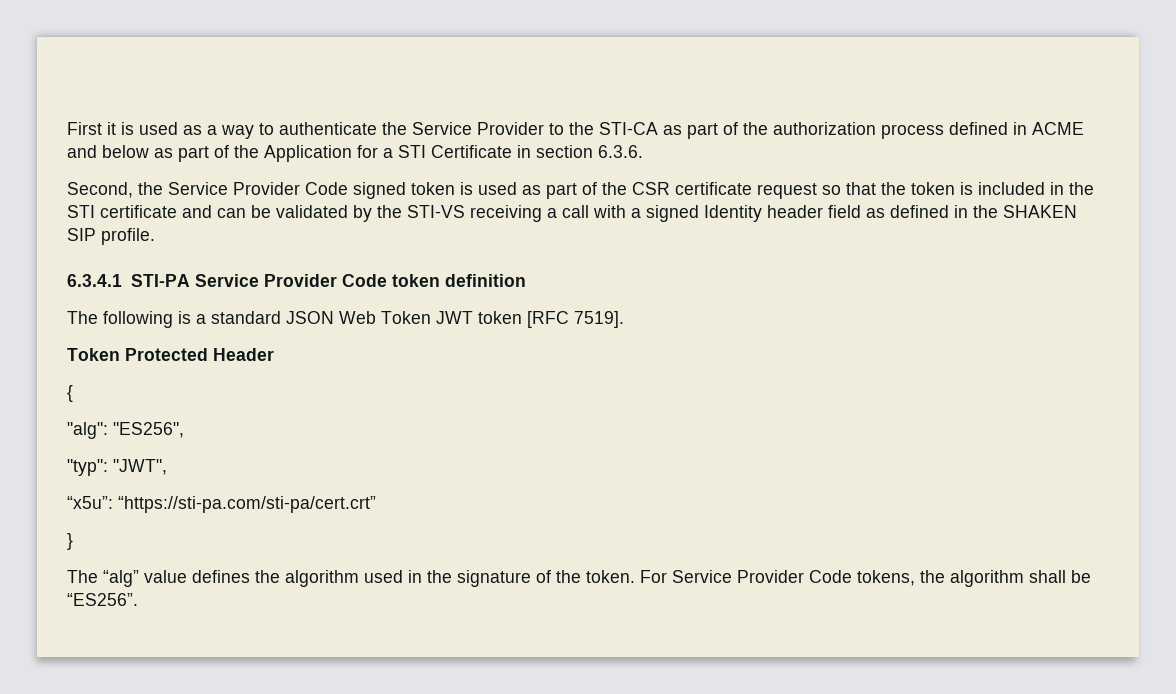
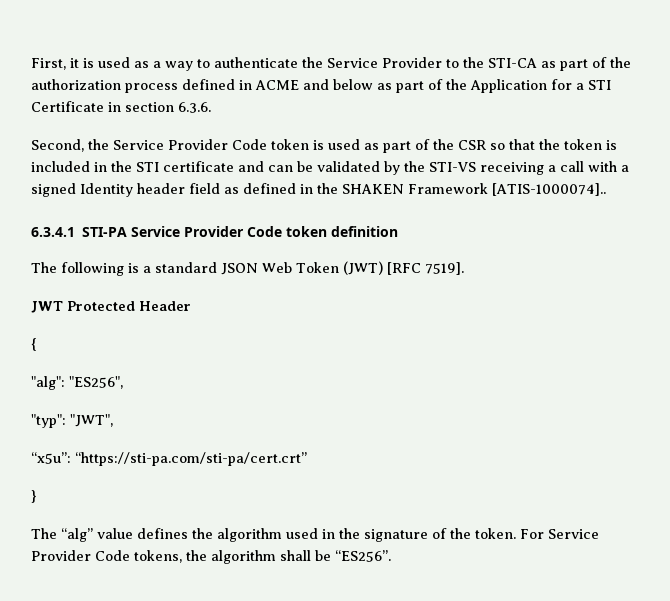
[67,122,102,135] First -> [31,58,66,70] First,
[353,182,406,199] signed -> (267, 144) none
[675,182,817,199] certificate request -> (486, 145) none
[67,228,155,245] SIP profile. -> [408,183,606,196] Framework [ATIS-1000074]..
[436,311,522,324] JWT token -> [342,261,383,275] (JWT)
[67,348,120,361] Token -> [31,301,63,313] JWT

